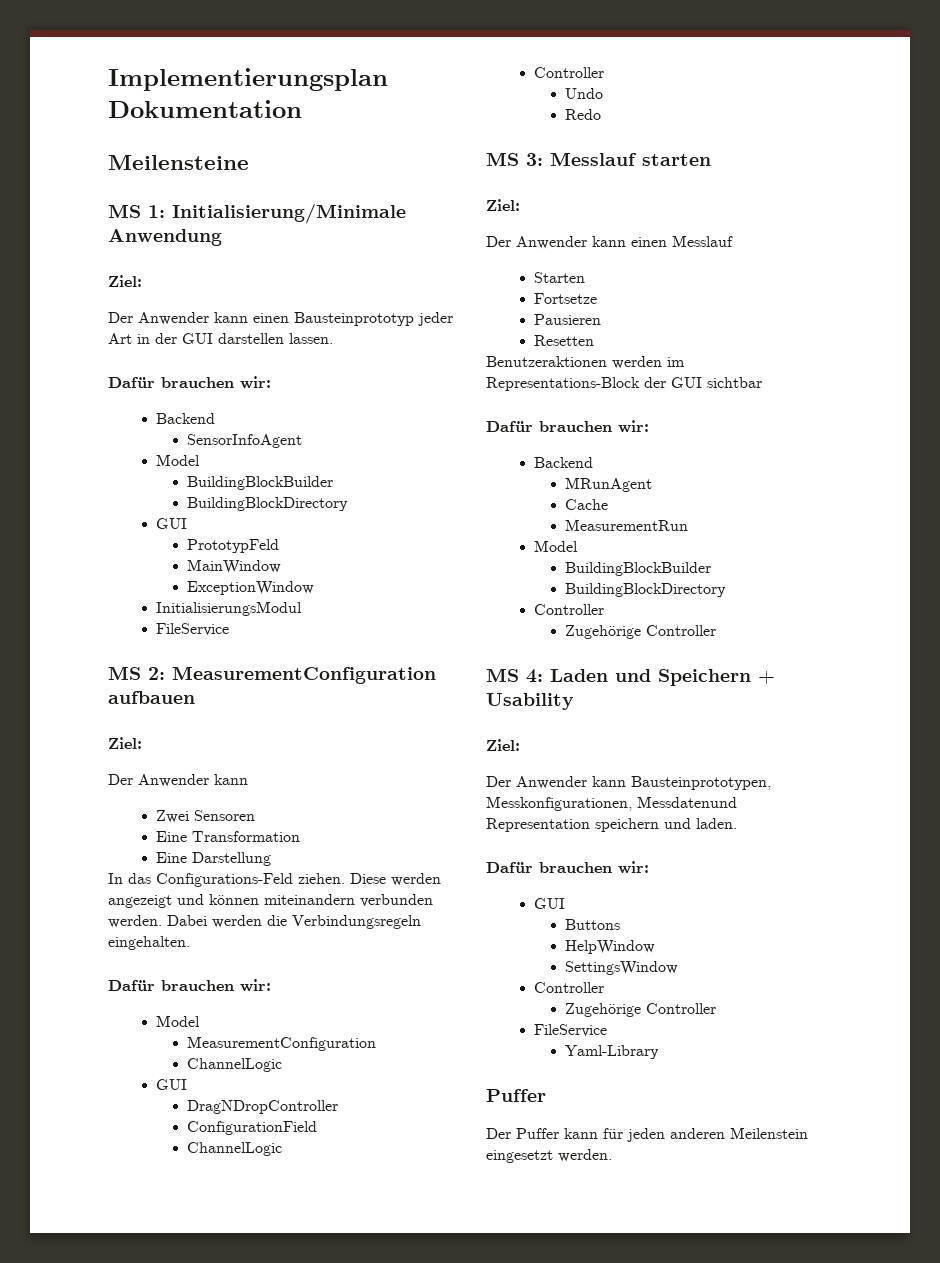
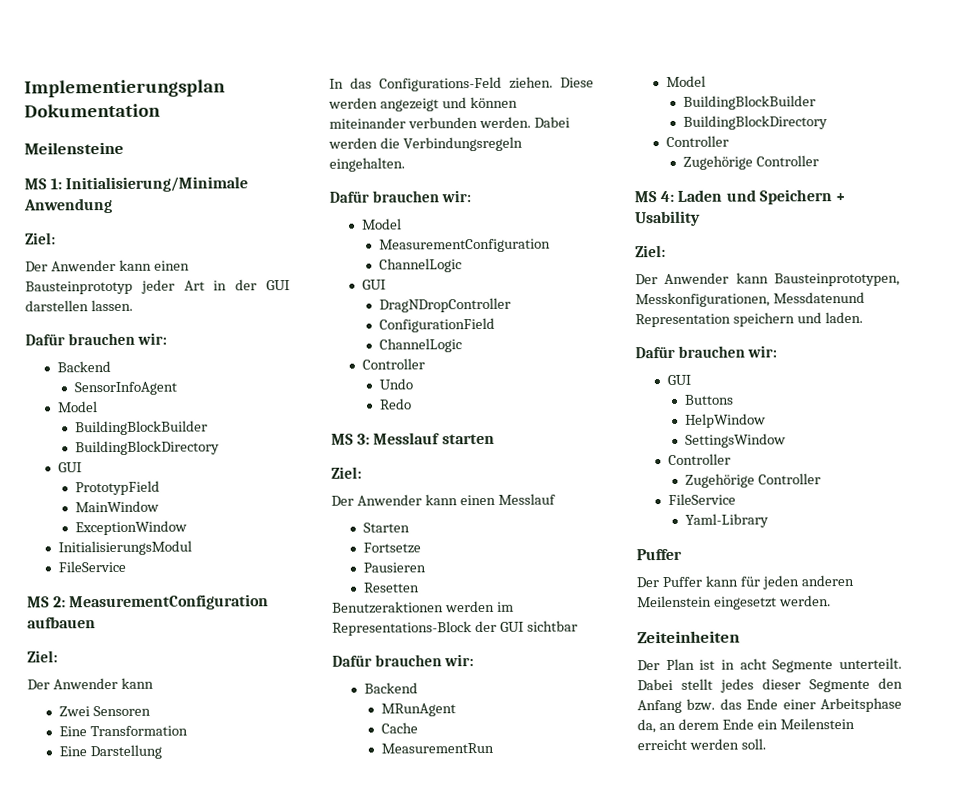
[187,539,280,553] PrototypFeld -> [74,480,160,496] PrototypField
[264,894,355,905] miteinandern -> [329,117,406,129] miteinander
(612, 1155) none -> [637,630,740,644] [637,657,902,673] [637,677,903,693] [637,697,902,714] [637,717,855,734] [637,738,766,751] // Zeiteinheiten // Der Plan ist in acht Segmente unterteilt. Dabei stellt jedes dieser Segmente den Anfang bzw. das Ende einer Arbeitsphase da, an derem Ende ein Meilenstein erreicht werden soll.

